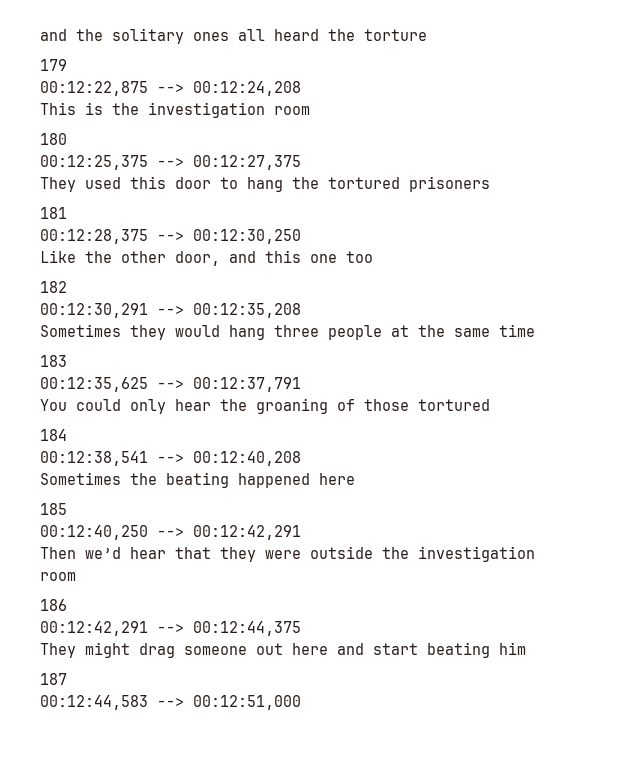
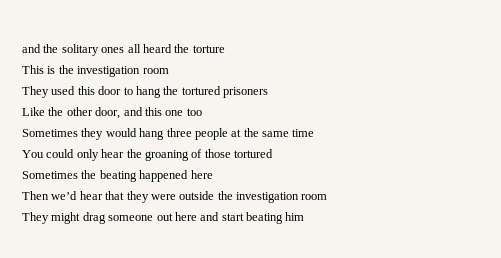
[40,59,67,71] [40,81,301,96] // 179 // 00:12:22,875 --> 00:12:24,208 -> (225, 49) none
[40,133,67,145] [40,155,301,170] // 180 // 00:12:25,375 --> 00:12:27,375 -> (169, 71) none
[40,207,67,219] [40,229,301,244] // 181 // 00:12:28,375 --> 00:12:30,250 -> (268, 92) none
[40,281,67,293] [40,303,301,318] // 182 // 00:12:30,291 --> 00:12:35,208 -> (202, 112) none
[40,355,67,367] [40,377,301,392] // 183 // 00:12:35,625 --> 00:12:37,791 -> (315, 133) none
[40,429,67,441] [40,451,301,466] // 184 // 00:12:38,541 --> 00:12:40,208 -> (273, 153) none
[40,503,67,515] [40,525,301,540] // 185 // 00:12:40,250 --> 00:12:42,291 -> (213, 174) none
[40,599,67,611] [40,621,301,636] // 186 // 00:12:42,291 --> 00:12:44,375 -> (328, 197) none
[40,673,67,685] [40,695,301,710] // 187 // 00:12:44,583 --> 00:12:51,000 -> (305, 216) none

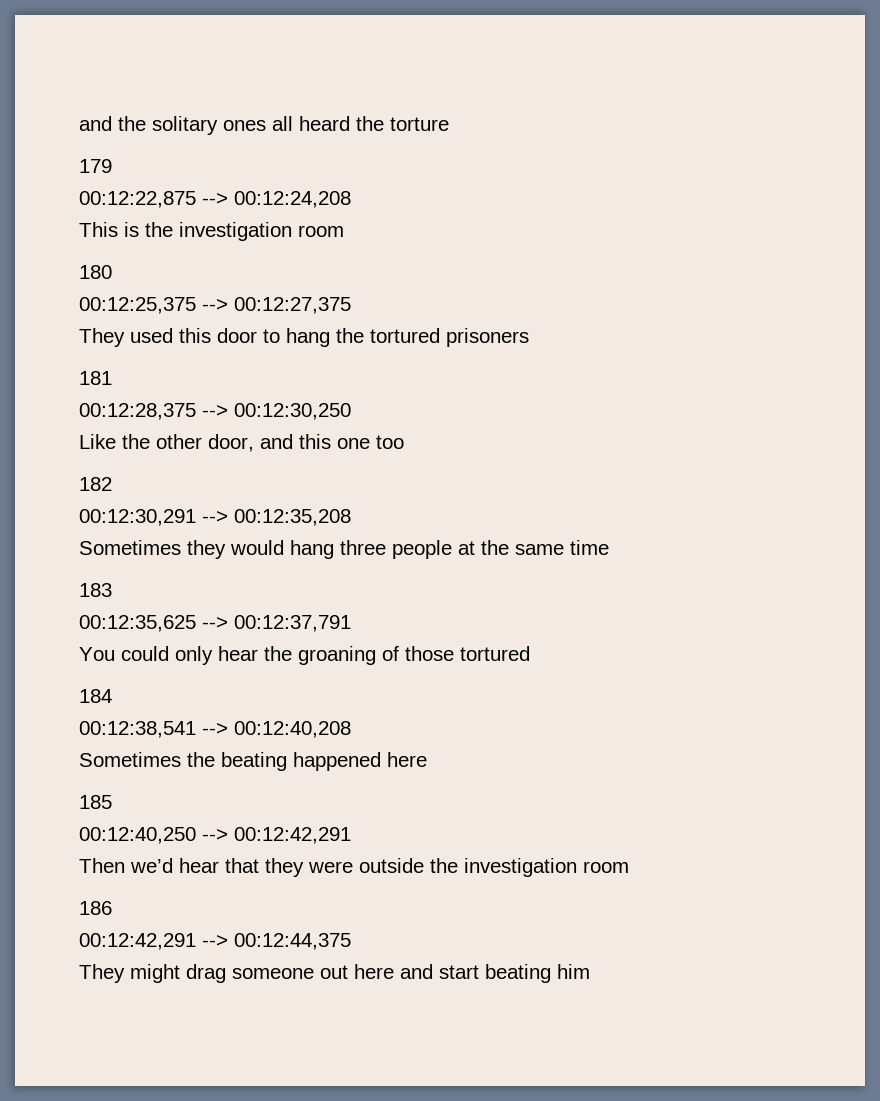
(225, 49) none -> [79,159,112,173] [79,191,351,208] // 179 // 00:12:22,875 --> 00:12:24,208
(169, 71) none -> [79,265,112,279] [79,297,351,314] // 180 // 00:12:25,375 --> 00:12:27,375
(268, 92) none -> [79,371,112,385] [79,403,351,420] // 181 // 00:12:28,375 --> 00:12:30,250
(202, 112) none -> [79,477,112,491] [79,509,351,526] // 182 // 00:12:30,291 --> 00:12:35,208
(315, 133) none -> [79,583,112,597] [79,615,351,632] // 183 // 00:12:35,625 --> 00:12:37,791
(273, 153) none -> [79,689,112,703] [79,721,351,738] // 184 // 00:12:38,541 --> 00:12:40,208
(213, 174) none -> [79,795,112,809] [79,827,351,844] // 185 // 00:12:40,250 --> 00:12:42,291
(328, 197) none -> [79,901,112,915] [79,933,351,950] // 186 // 00:12:42,291 --> 00:12:44,375

